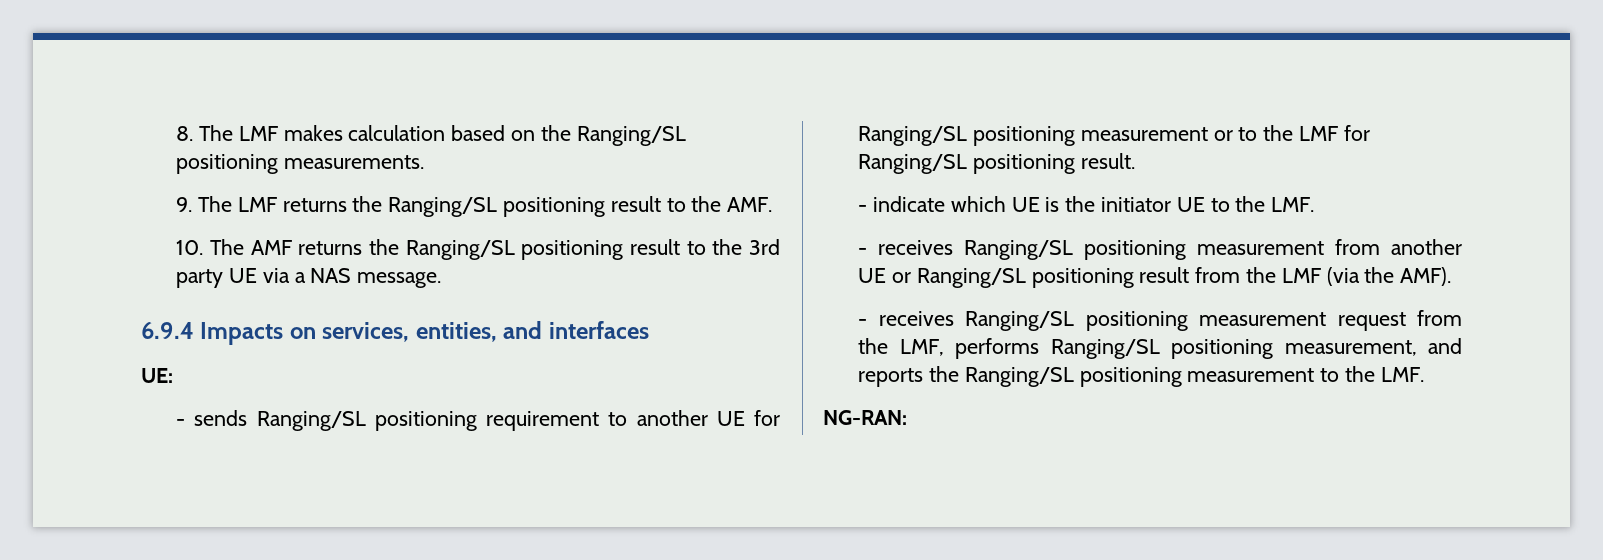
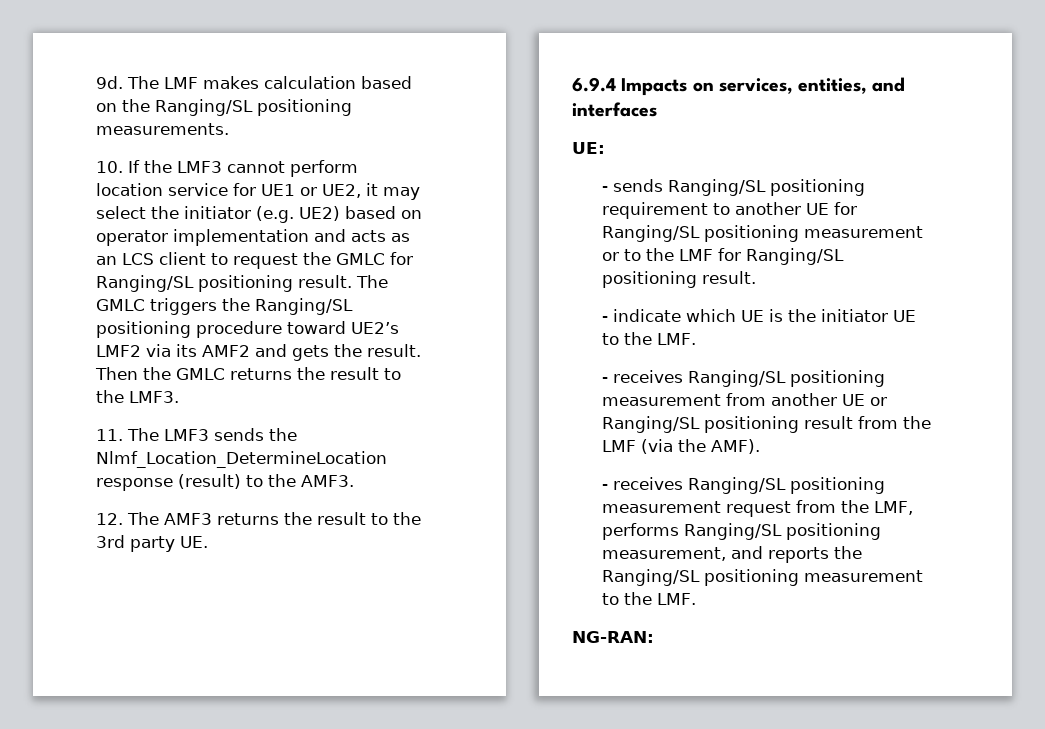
[176,126,194,141] 8. -> [95,76,123,89] 9d.
[176,196,773,217] [176,239,624,260] 9. The LMF returns the Ranging/SL positioning result to the AMF. // 10. The AMF returns the Ranging/SL positioning -> [95,160,358,177] [95,183,420,200] [95,206,422,223] [95,229,410,246] [95,252,413,269] [95,275,388,292] [95,298,353,315] [95,321,399,338] [95,344,421,361] [94,367,401,380] [95,390,179,403] [95,428,297,441] [95,451,387,468] [95,474,354,491] [95,512,312,525] 10. If the LMF3 cannot perform location service for UE1 or UE2, it may select the initiator (e.g. UE2) based on operator implementation and acts as an LCS client to request the GMLC for Ranging/SL positioning result. The GMLC triggers the Ranging/SL positioning procedure toward UE2’s LMF2 via its AMF2 and gets the result. Then the GMLC returns the result to the LMF3. // 11. The LMF3 sends the Nlmf_Location_DetermineLocation response (result) to the AMF3. // 12. The AMF3 returns the
[228,268,442,288] UE via a NAS message. -> [179,536,208,548] UE.

